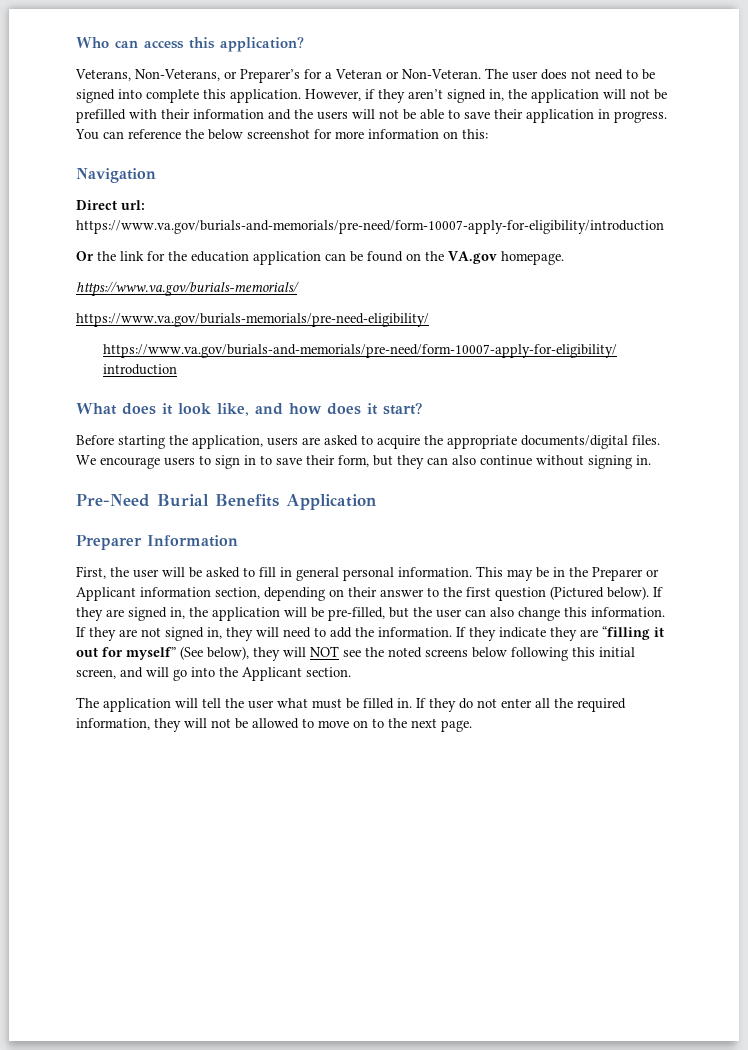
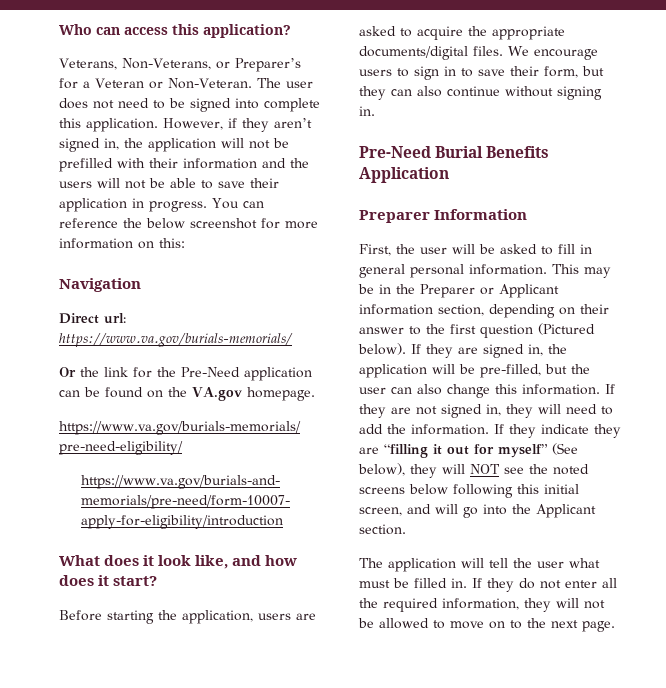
[76,220,664,234] https://www.va.gov/burials-and-memorials/pre-need/form-10007-apply-for-eligibility/introduction -> [59,333,293,347] https://www.va.gov/burials-memorials/
[191,251,249,262] education -> [181,367,240,377] Pre-Need
[76,281,299,297] // https://www.va.gov/burials-memorials/ -> (315, 394) none

